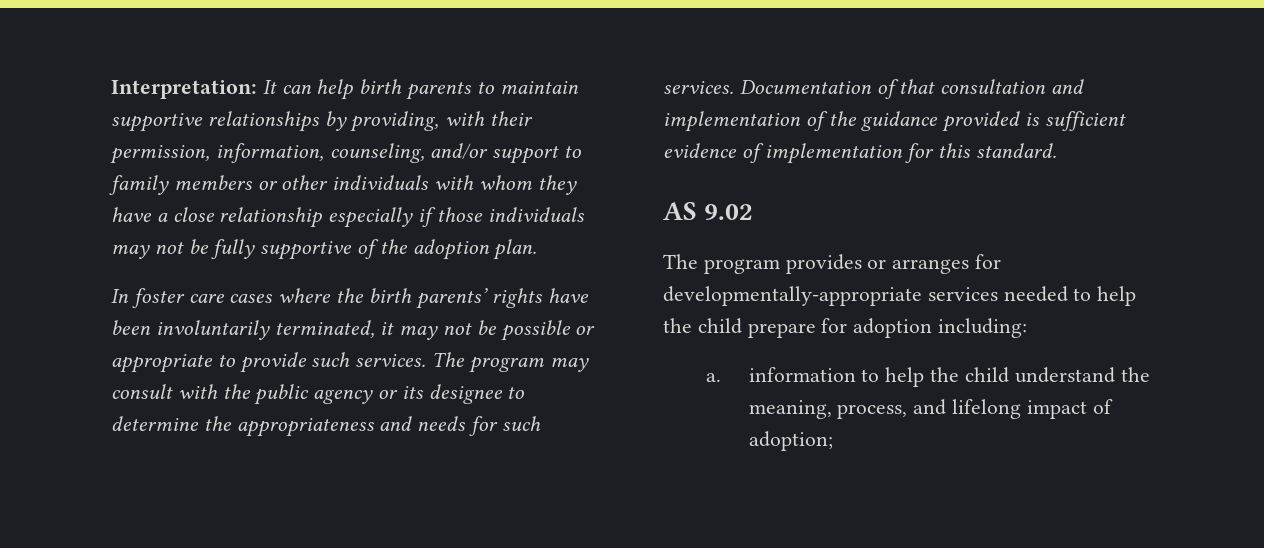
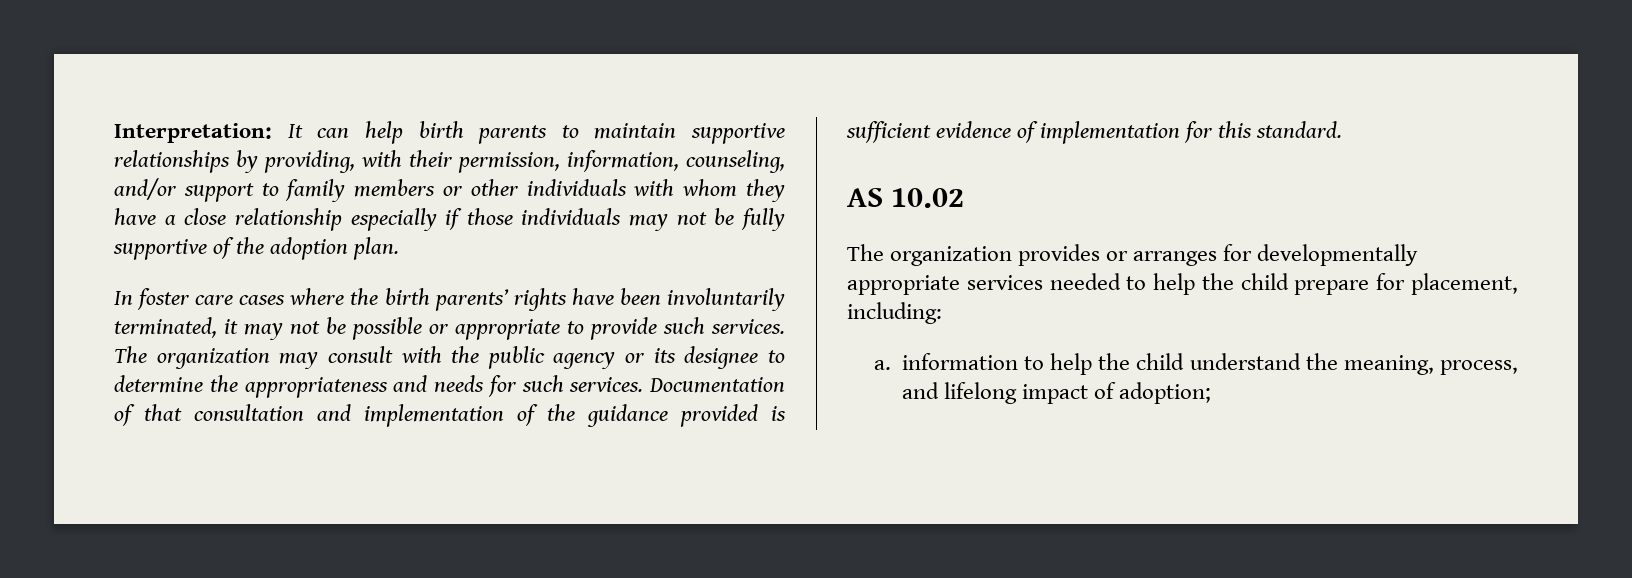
[468,356,544,373] program -> [156,348,270,369] organization
[704,204,754,220] [663,254,780,274] 9.02 // The program -> [891,188,965,208] [847,244,1013,266] 10.02 // The organization
[663,286,922,306] developmentally-appropriate -> [1257,244,1419,266] [847,275,960,295] developmentally appropriate
[853,318,933,338] adoption -> [1410,273,1518,295] placement,

